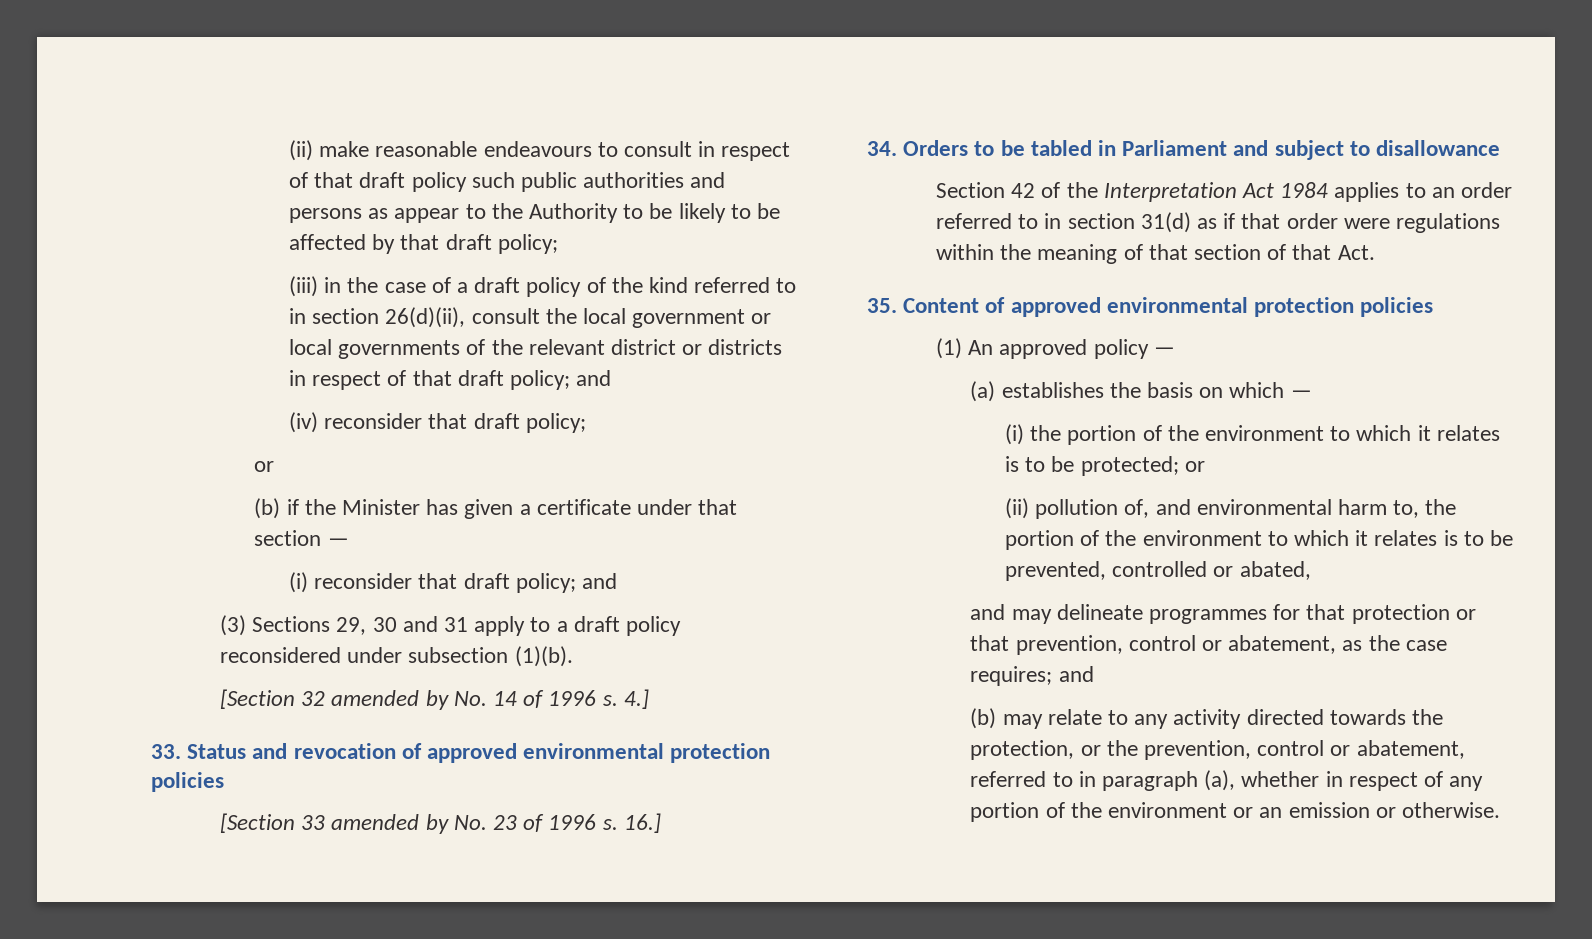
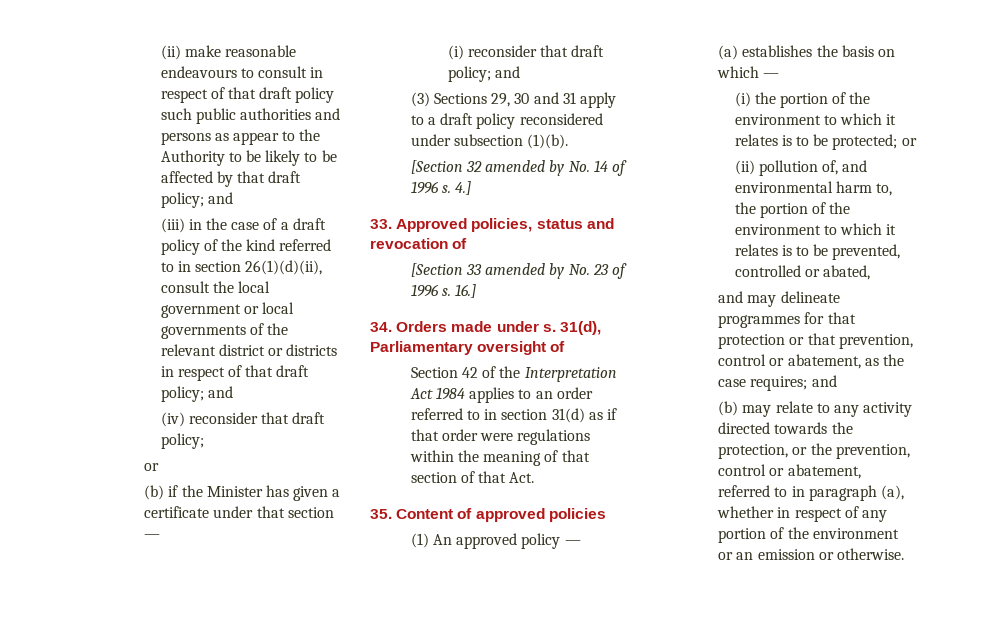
(558, 244) none -> [207,192,233,204] and
[385,307,466,328] 26(d)(ii), -> [245,260,323,275] 26(1)(d)(ii),
[187,744,247,759] Status -> [396,218,583,232] Approved policies, status
[427,743,771,763] [151,772,224,792] approved environmental protection policies -> (468, 243) none
[974,140,1501,160] to be tabled in Parliament and subject to disallowance -> [451,321,601,335] [370,341,566,355] made under s. 31(d), Parliamentary oversight of
[1106,297,1355,317] environmental protection -> (545, 515) none

